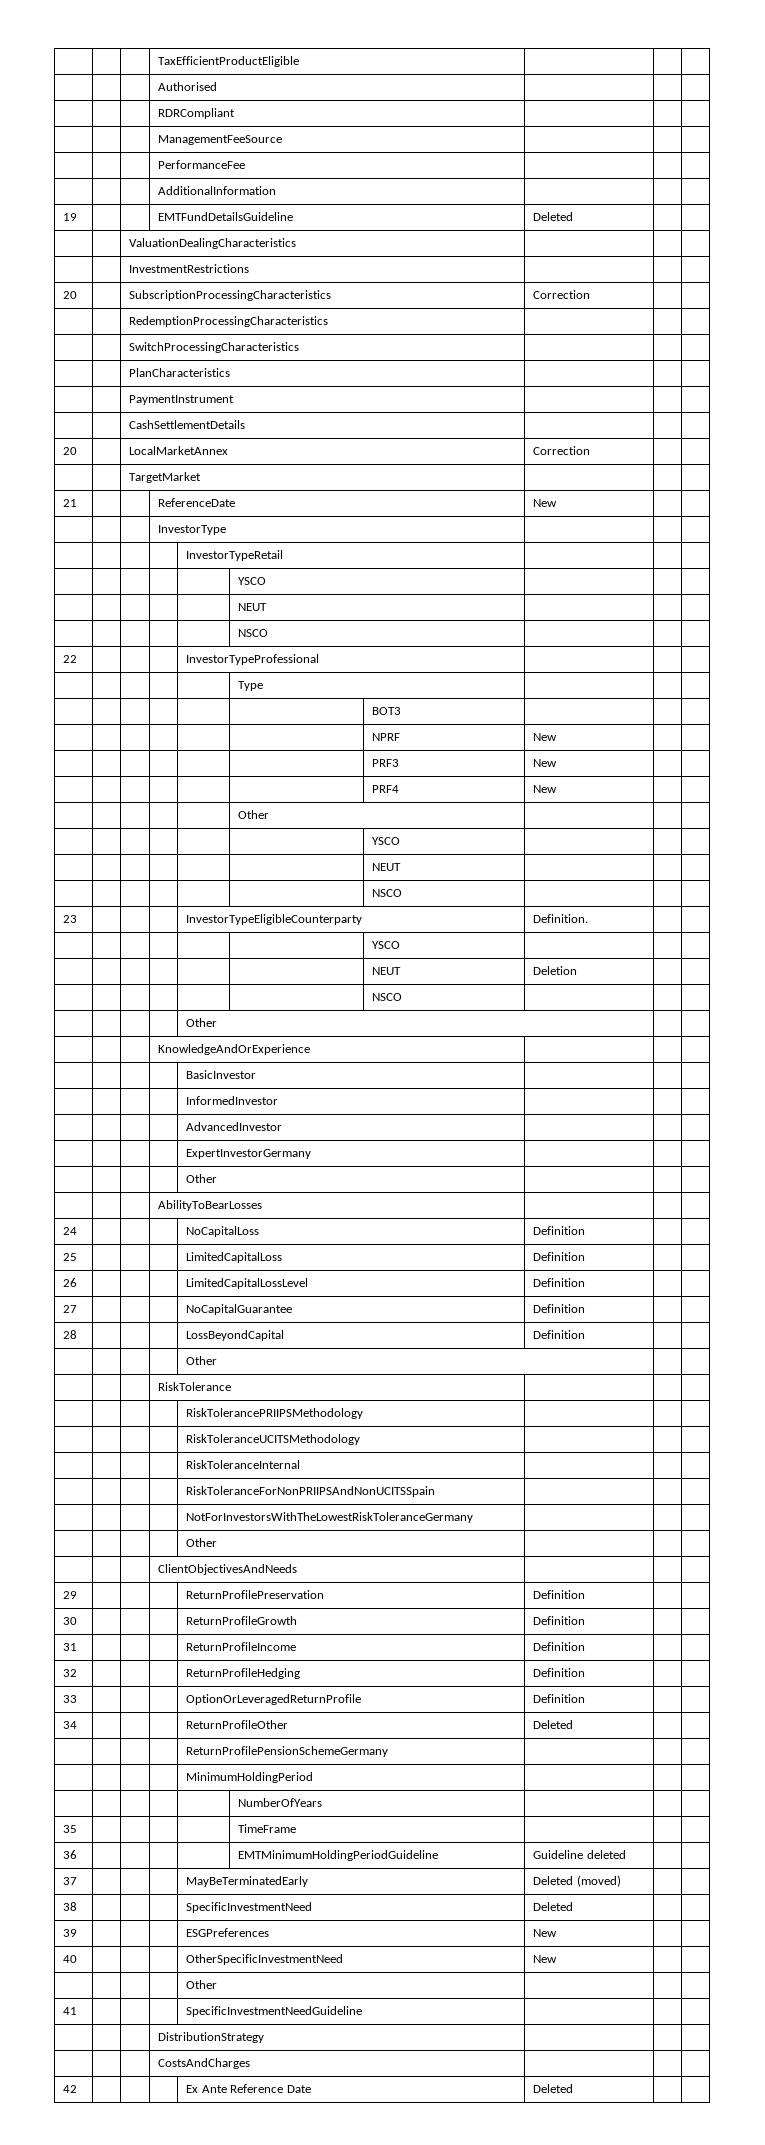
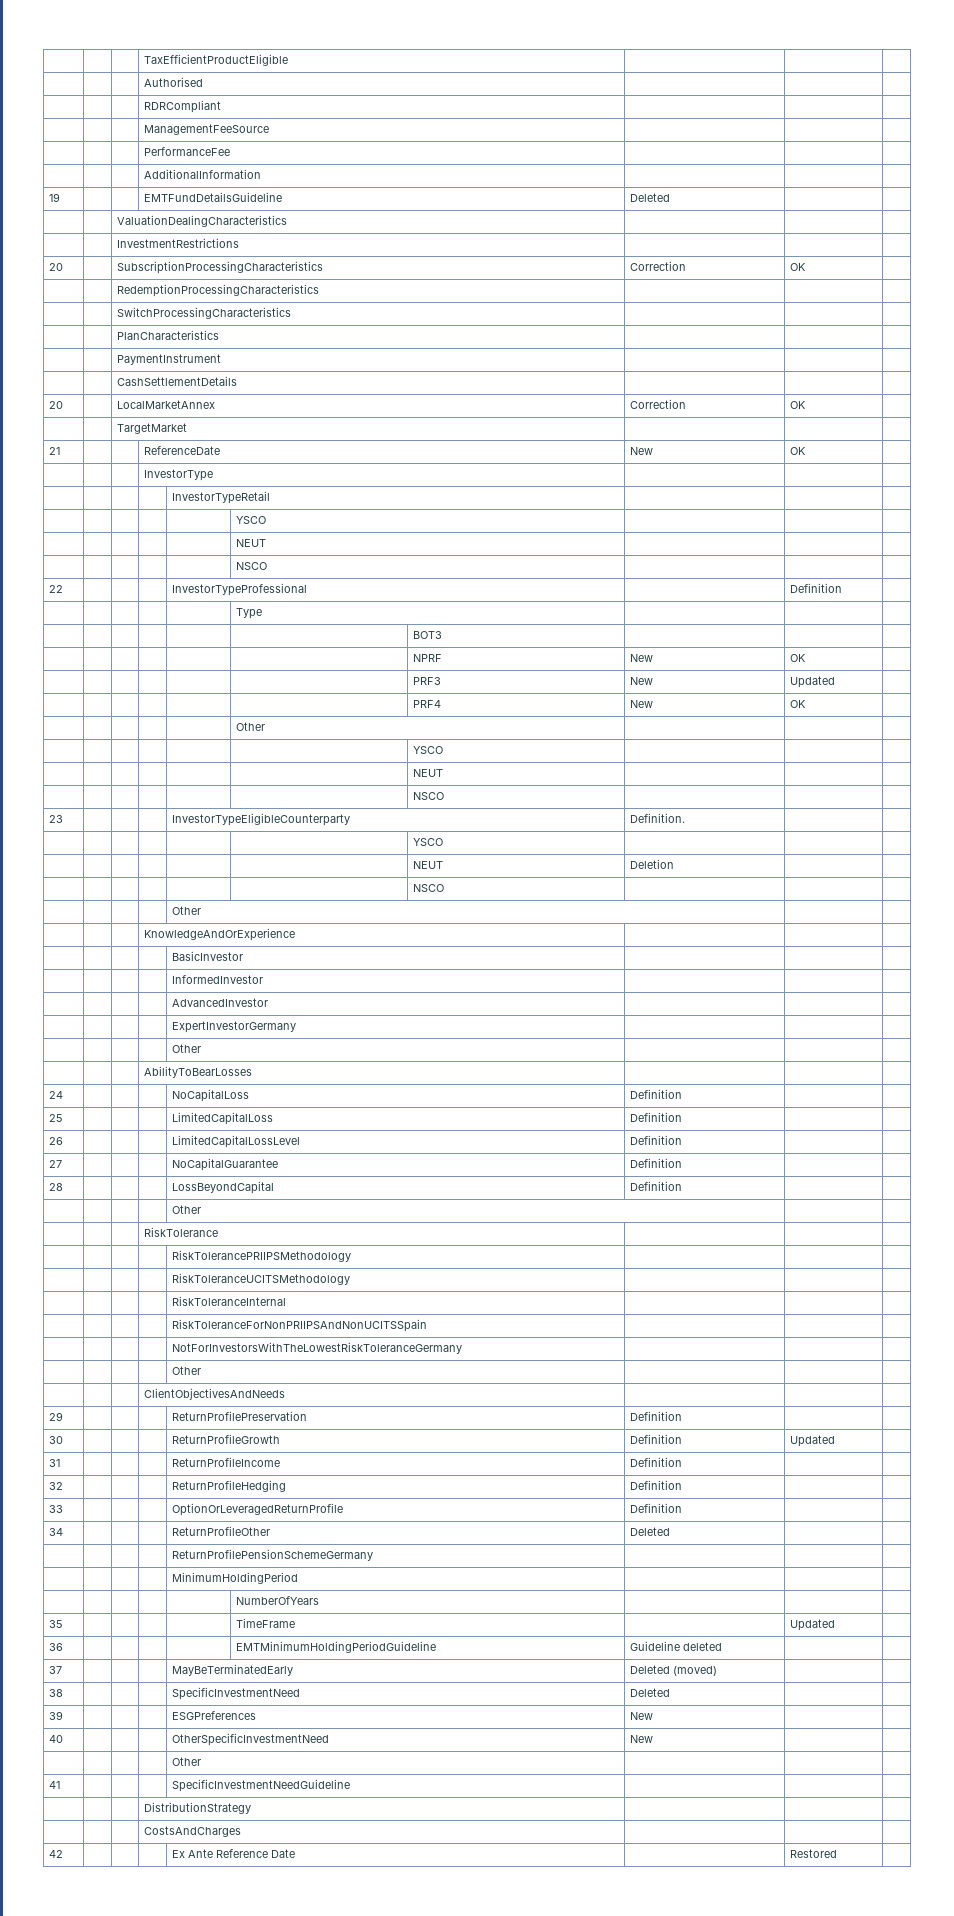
(591, 294) none -> [789,263,806,271] OK
(591, 450) none -> [789,401,806,409] OK
(558, 503) none -> [789,447,806,455] OK
(320, 659) none -> [789,583,842,593] Definition
(558, 737) none -> [789,654,806,662] OK
(558, 763) none -> [789,676,835,688] Updated
(558, 789) none -> [789,700,806,708] OK
(586, 1620) none -> [789,1435,835,1447] Updated
(297, 1828) none -> [789,1619,835,1631] Updated
[533,2084,574,2093] Deleted | -> [789,1849,837,1858] | Restored

